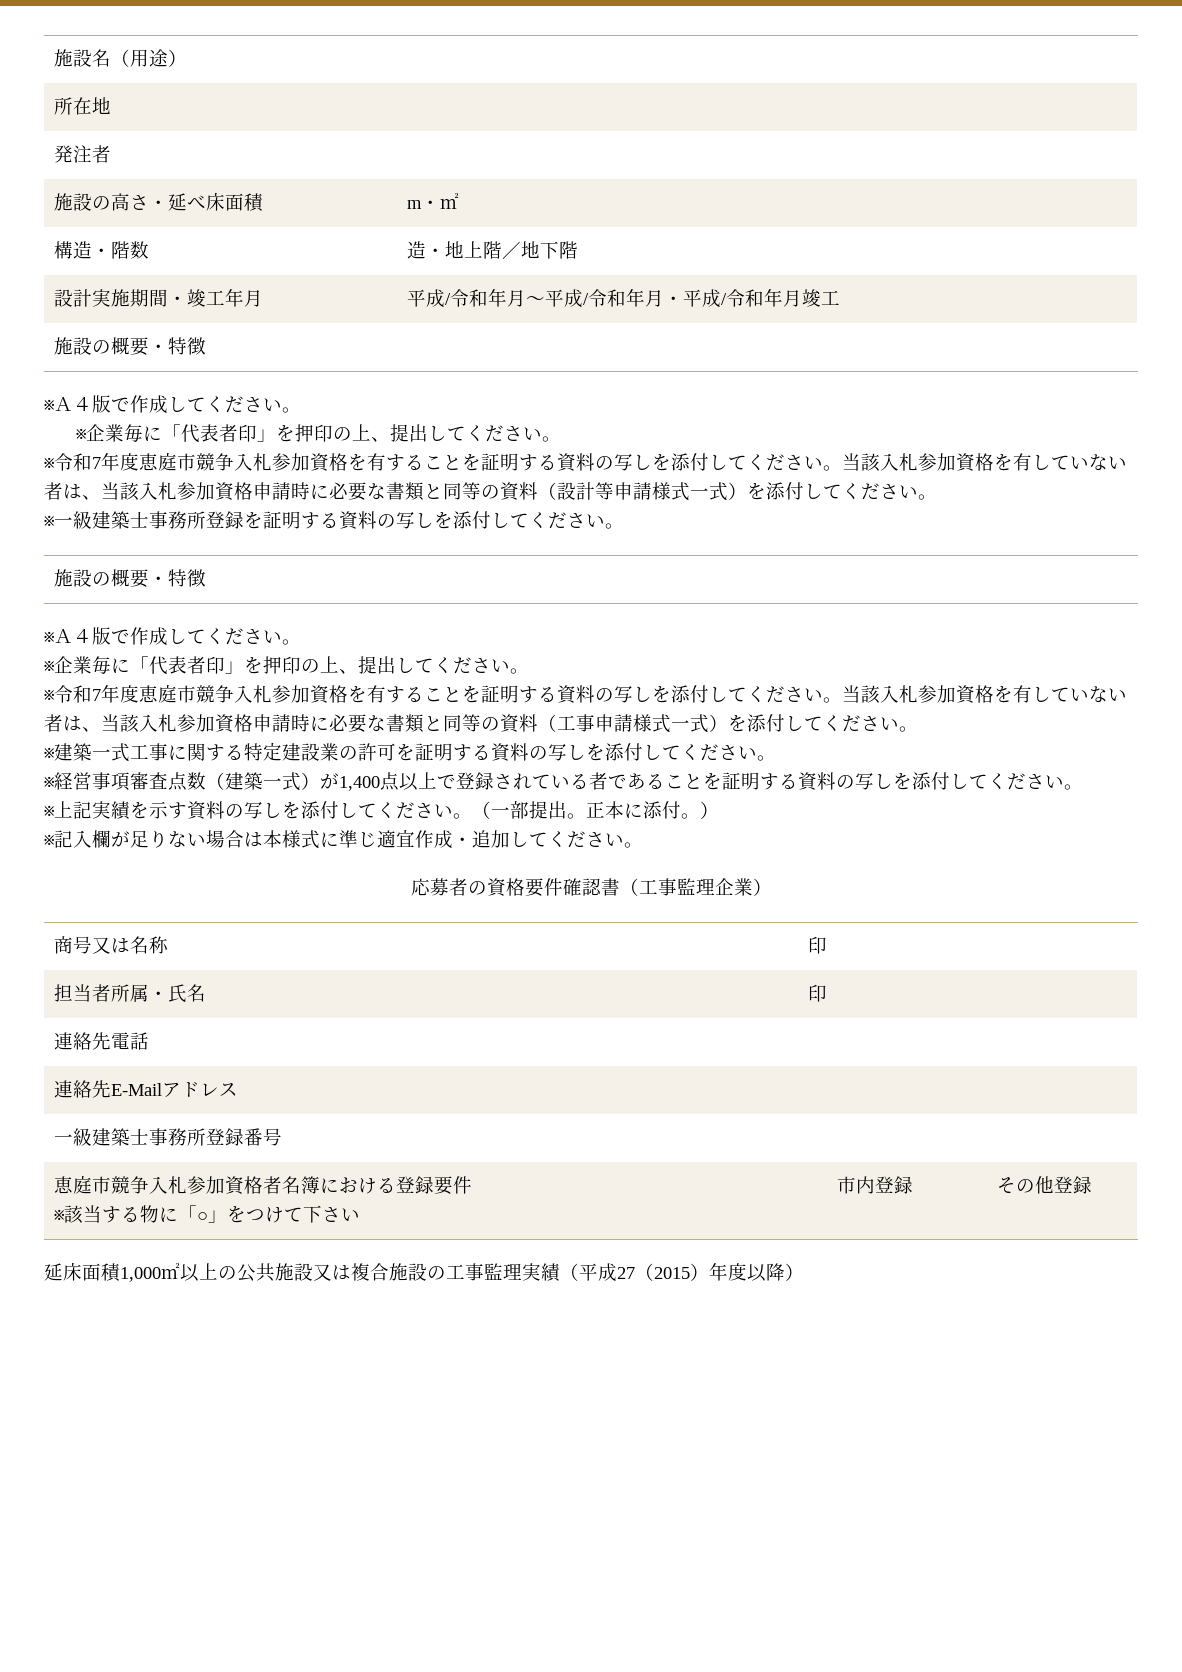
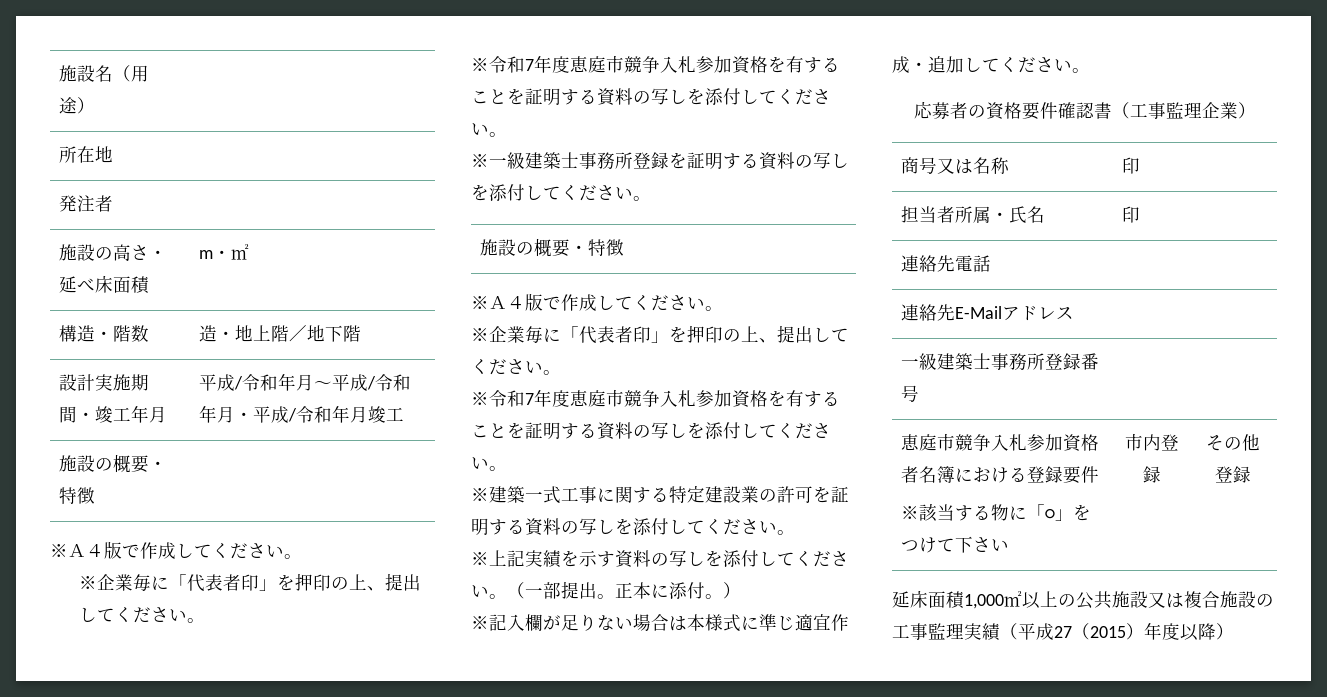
[842,453,1127,472] [44,482,937,501] 当該入札参加資格を有していない者は、当該入札参加資格申請時に必要な書類と同等の資料（設計等申請様式一式）を添付してください。 -> (507, 134) none
[842,685,1127,704] [44,714,918,733] 当該入札参加資格を有していない者は、当該入札参加資格申請時に必要な書類と同等の資料（工事申請様式一式）を添付してください。 -> (507, 468) none
[44,772,1083,791] // ※経営事項審査点数（建築一式）が1,400点以上で登録されている者であることを証明する資料の写しを添付してください。 -> (795, 532) none

